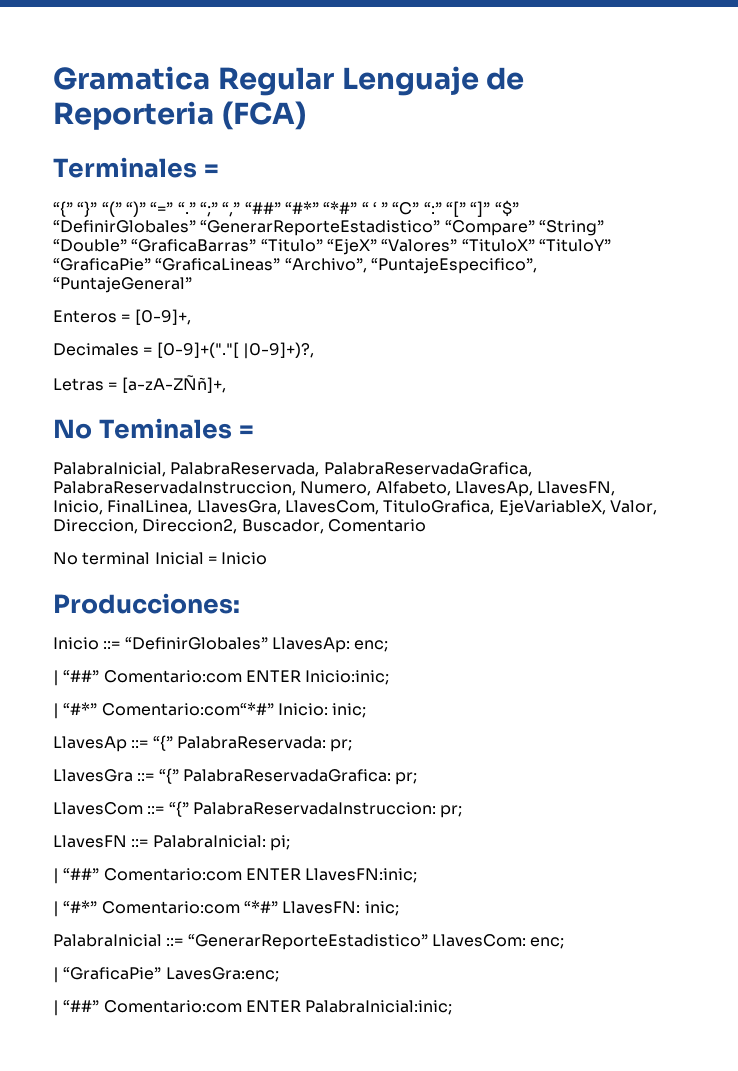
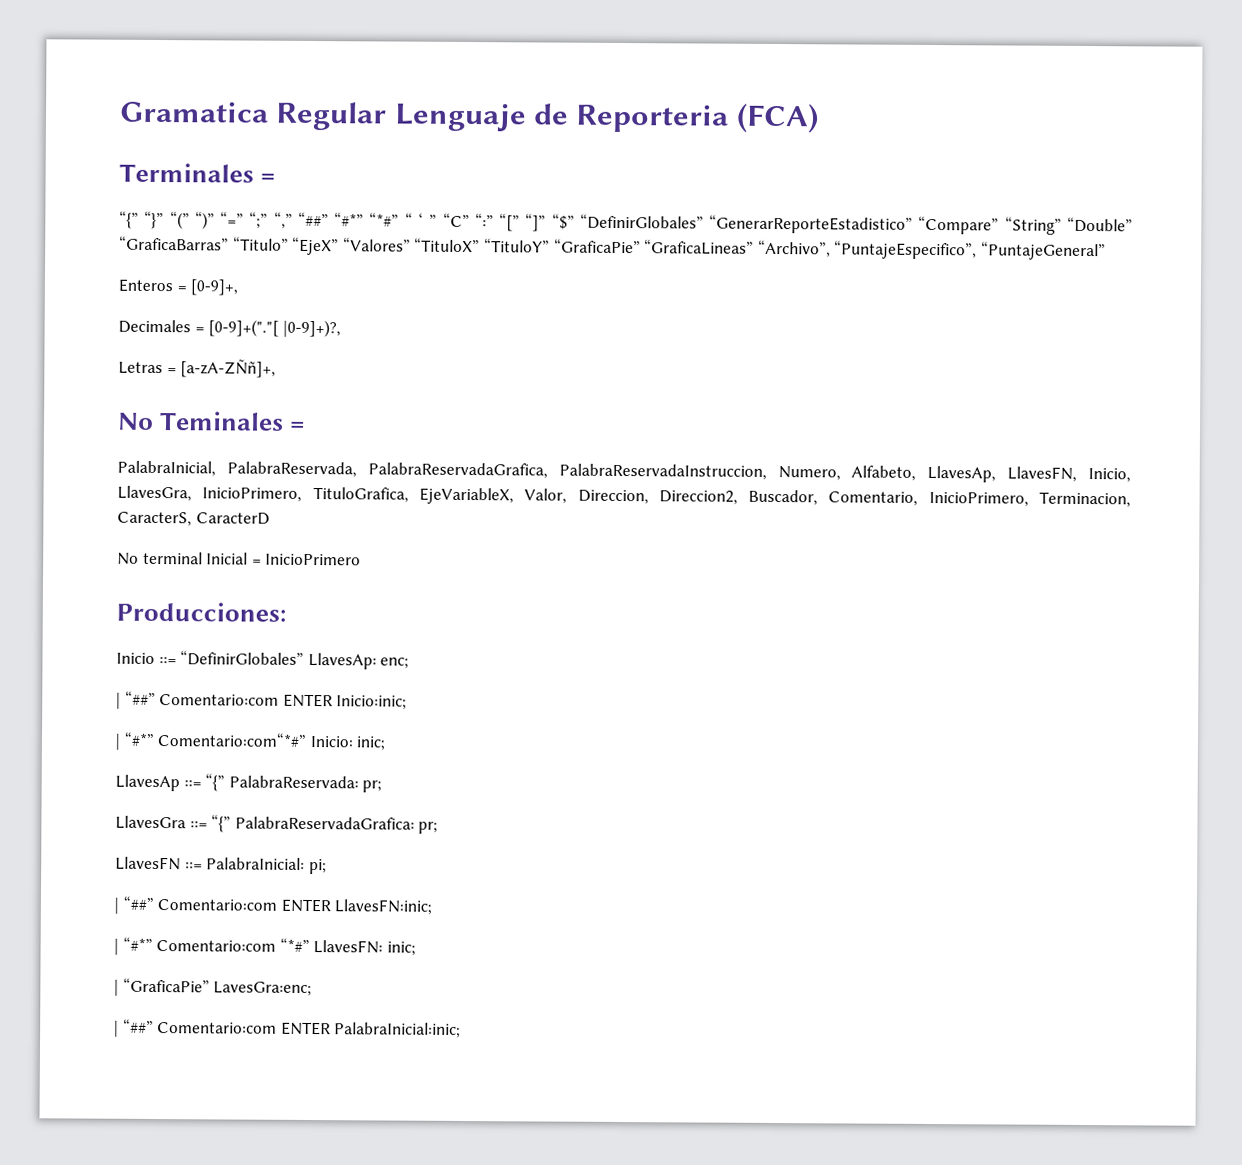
[177,202,196,214] “.” -> (245, 218) none
[107,500,379,515] FinalLinea, LlavesGra, LlavesCom, -> [117,485,303,502] LlavesGra, InicioPrimero,
[327,519,426,532] Comentario -> [828,491,1131,508] [117,511,270,527] Comentario, InicioPrimero, Terminacion, CaracterS, CaracterD
[221,552,268,565] Inicio -> [265,553,362,566] InicioPrimero
[53,801,463,818] // LlavesCom ::= “{” PalabraReservadaInstruccion: pr; -> (439, 827) none
[53,934,565,950] // PalabraInicial ::= “GenerarReporteEstadistico” LlavesCom: enc; -> (416, 948) none

